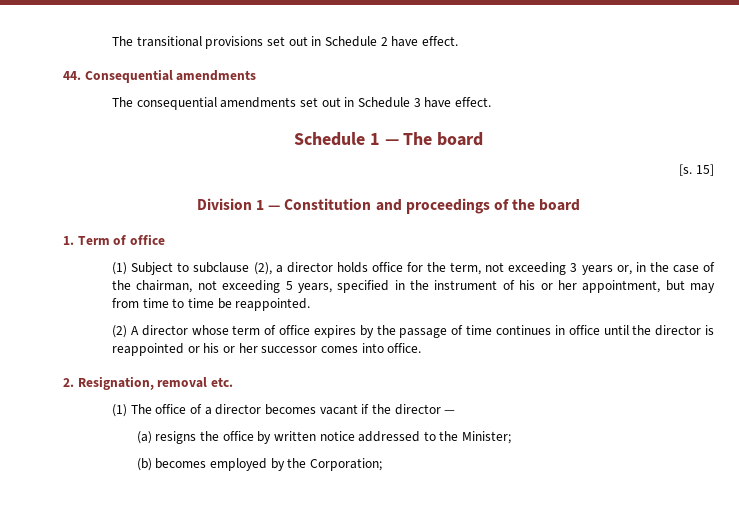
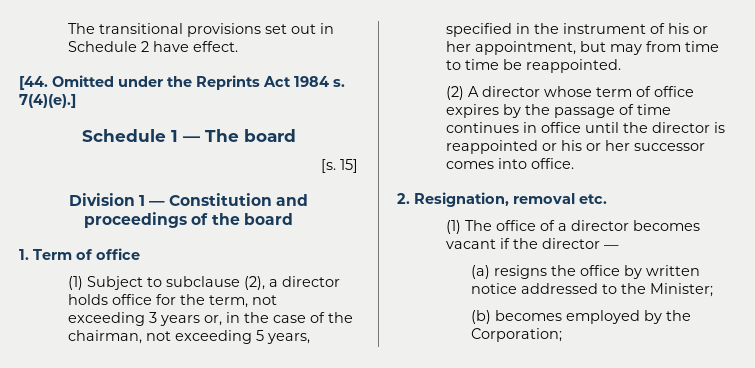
[63,69,257,83] [112,97,491,110] 44. Consequential amendments // The consequential amendments set out in Schedule 3 have effect. -> [19,75,345,90] [19,94,76,108] [44. Omitted under the Reprints Act 1984 s. 7(4)(e).]

